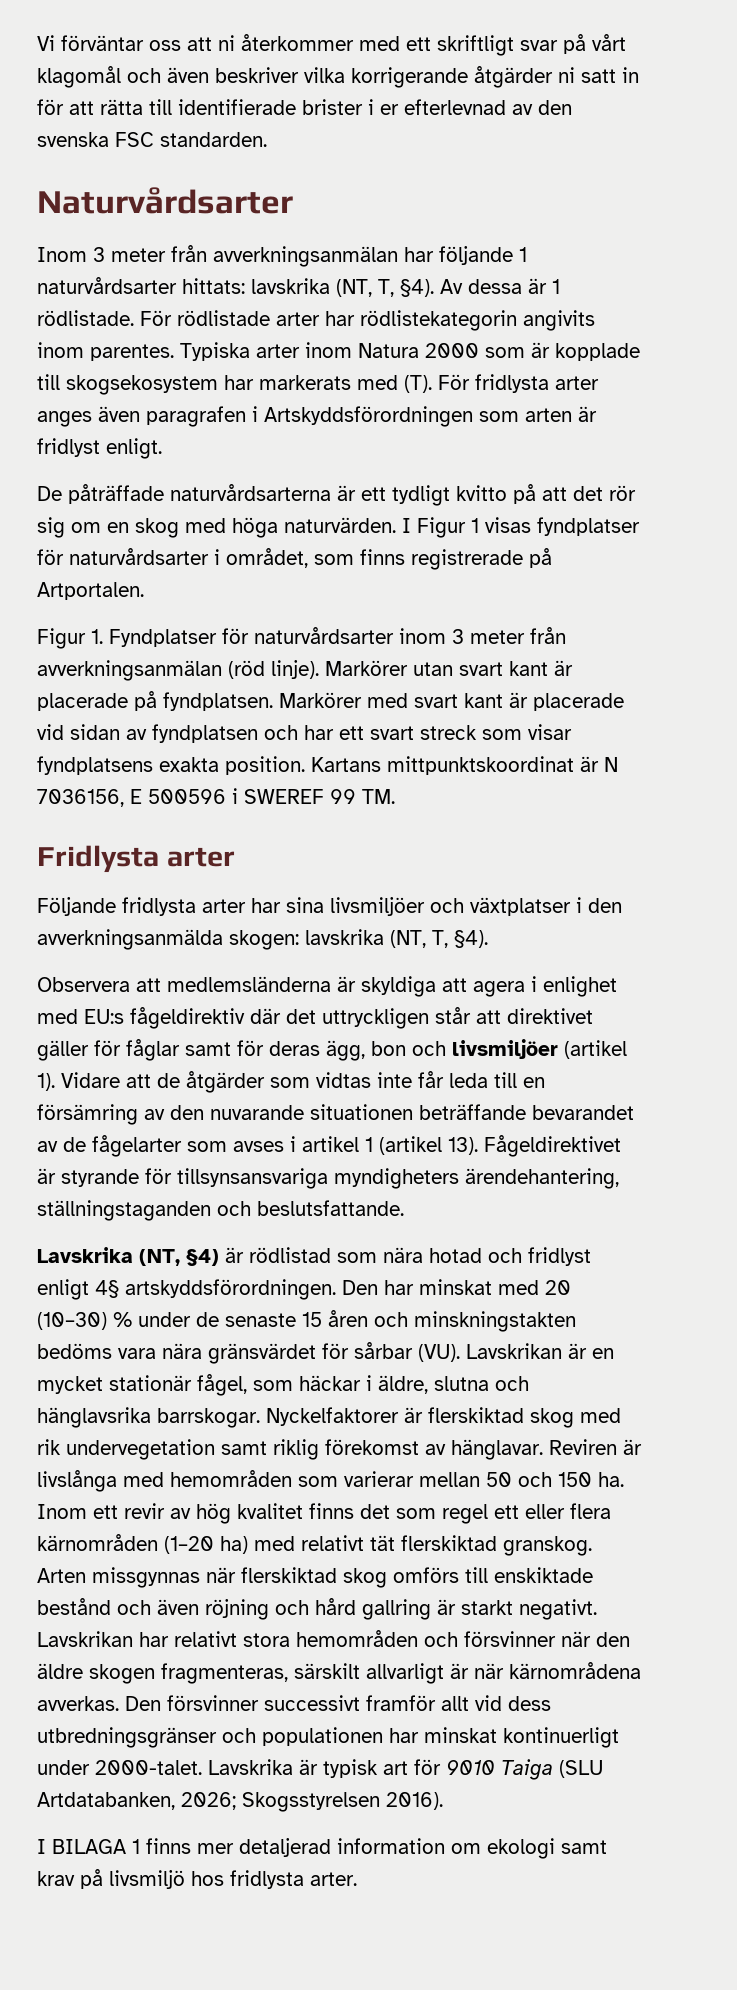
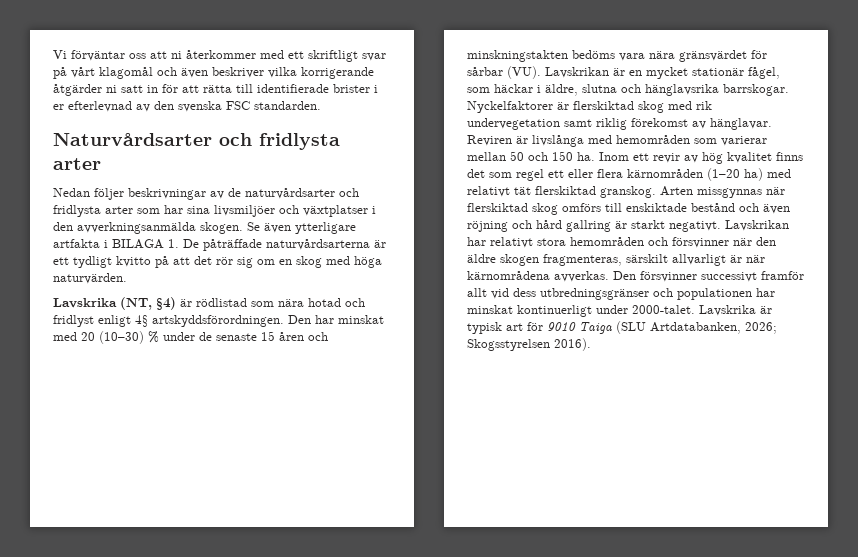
[37,245,527,267] [37,277,560,297] [37,310,595,331] [37,342,640,361] [37,374,599,395] [37,406,597,427] [37,438,162,459] // Inom 3 meter från avverkningsanmälan har följande 1 naturvårdsarter hittats: lavskrika (NT, T, §4). Av dessa är 1 rödlistade. För rödlistade arter har rödlistekategorin angivits inom parentes. Typiska arter inom Natura 2000 som är kopplade till skogsekosystem har markerats med (T). För fridlysta arter anges även paragrafen i Artskyddsförordningen som arten är fridlyst enligt. // -> [219,133,340,150] [53,158,101,170] [53,188,359,200] [53,205,376,217] [53,222,356,234] [53,239,179,249] och fridlysta arter // Nedan följer beskrivningar av de naturvårdsarter och fridlysta arter som har sina livsmiljöer och växtplatser i den avverkningsanmälda skogen. Se även ytterligare artfakta i BILAGA 1.
[402,517,640,538] [37,548,552,570] [37,582,144,600] [37,627,566,649] [37,660,573,681] [37,691,624,711] [37,724,572,743] [37,756,618,775] [37,788,395,807] [37,845,235,873] [37,897,622,916] [37,929,488,950] [37,976,617,997] [37,1007,593,1029] [37,1039,627,1061] [37,1071,545,1093] [37,1104,634,1125] [37,1135,621,1157] [37,1168,619,1189] [37,1200,404,1221] I Figur 1 visas fyndplatser för naturvårdsarter i området, som finns registrerade på Artportalen. // Figur 1. Fyndplatser för naturvårdsarter inom 3 meter från avverkningsanmälan (röd linje). Markörer utan svart kant är placerade på fyndplatsen. Markörer med svart kant är placerade vid sidan av fyndplatsen och har ett svart streck som visar fyndplatsens exakta position. Kartans mittpunktskoordinat är N 7036156, E 500596 i SWEREF 99 TM. // Fridlysta arter // Följande fridlysta arter har sina livsmiljöer och växtplatser i den avverkningsanmälda skogen: lavskrika (NT, T, §4). // Observera att medlemsländerna är skyldiga att agera i enlighet med EU:s fågeldirektiv där det uttryckligen står att direktivet gäller för fåglar samt för deras ägg, bon och livsmiljöer (artikel 1). Vidare att de åtgärder som vidtas inte får leda till en försämring av den nuvarande situationen beträffande bevarandet av de fågelarter som avses i artikel 1 (artikel 13). Fågeldirektivet är styrande för tillsynsansvariga myndigheters ärendehantering, ställningstaganden och beslutsfattande. -> (127, 278) none
[37,1838,607,1859] [37,1869,357,1889] // I BILAGA 1 finns mer detaljerad information om ekologi samt krav på livsmiljö hos fridlysta arter. -> (591, 344) none

